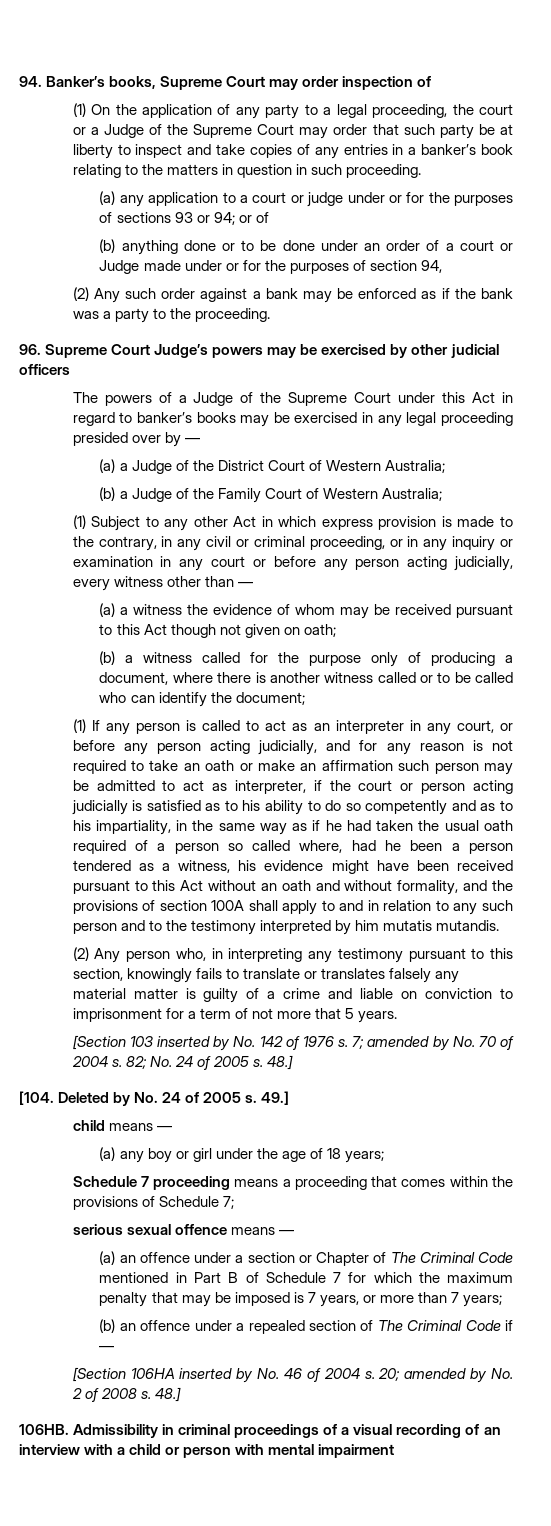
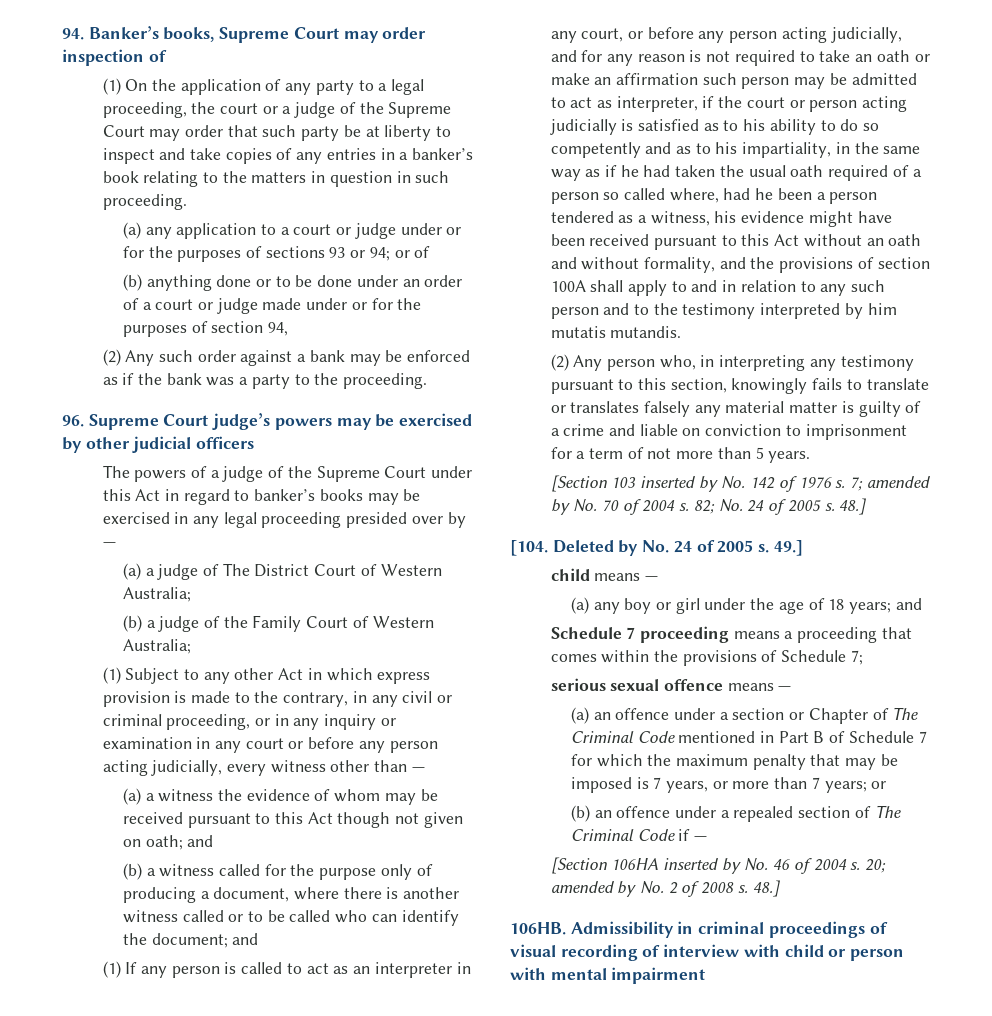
[103,124,144,138] Judge -> [294,102,336,118] judge
[99,260,140,274] Judge -> [216,298,258,314] judge
[154,344,209,358] Judge’s -> [212,413,271,430] judge’s
[193,392,234,406] Judge -> [222,466,264,482] judge
[131,460,214,474] Judge of the -> [157,563,250,580] judge of The
[131,488,172,502] Judge -> [158,616,200,632] judge
(336, 630) none -> [187,835,214,847] and
(305, 698) none -> [232,933,259,945] and
[315,1008,342,1019] that -> [717,447,751,459] than
(384, 1157) none -> [895,598,922,610] and
(503, 1301) none -> [871,781,887,789] or
[341,1427,350,1435] a -> (888, 928) none
[483,1427,501,1435] an -> (661, 951) none
[117,1447,126,1455] a -> (780, 950) none

